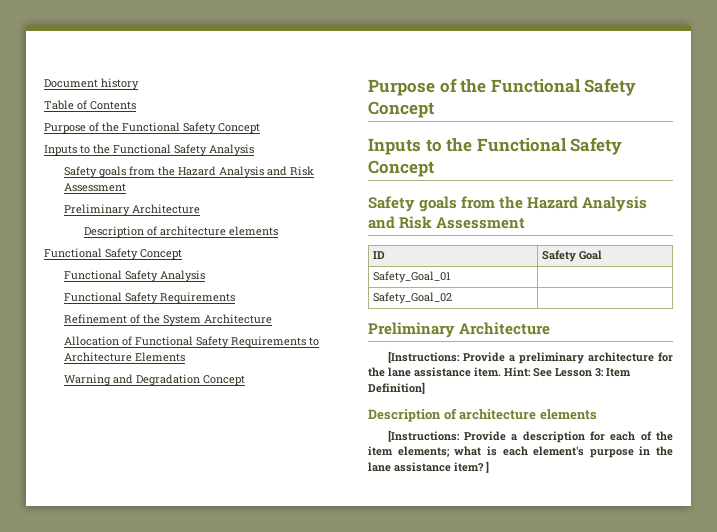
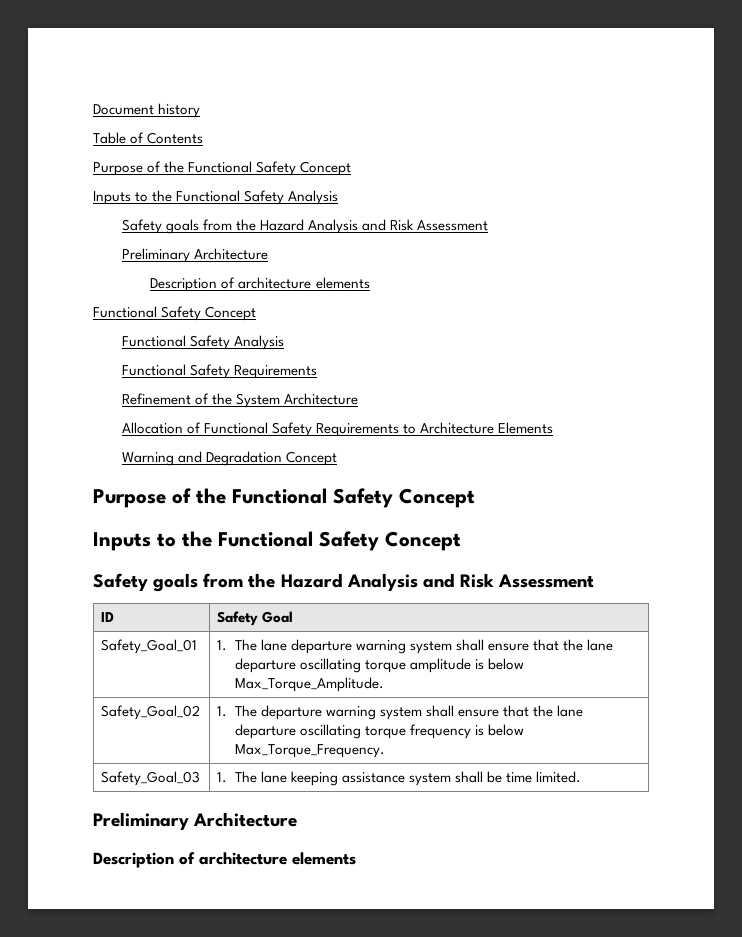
[372,292,452,304] [368,322,551,338] [387,351,673,364] [368,367,631,377] [368,382,425,394] [368,408,597,422] [387,430,673,443] [368,446,673,458] [368,461,489,473] // Safety_Goal_02 | // Preliminary Architecture // [Instructions: Provide a preliminary architecture for the lane assistance item. Hint: See Lesson 3: Item Definition] // Description of architecture elements // [Instructions: Provide a description for each of the item elements; what is each element's purpose in the lane assistance item? ] -> [217,639,613,654] [234,658,524,673] [234,677,384,692] [101,705,201,720] [217,705,583,720] [234,724,524,739] [234,744,385,758] [101,771,201,786] [217,771,581,786] [93,812,298,830] [93,852,356,868] 1. The lane departure warning system shall ensure that the lane departure oscillating torque amplitude is below Max_Torque_Amplitude. // Safety_Goal_02 | 1. The departure warning system shall ensure that the lane departure oscillating torque frequency is below Max_Torque_Frequency. // Safety_Goal_03 | 1. The lane keeping assistance system shall be time limited. // Preliminary Architecture // Description of architecture elements

